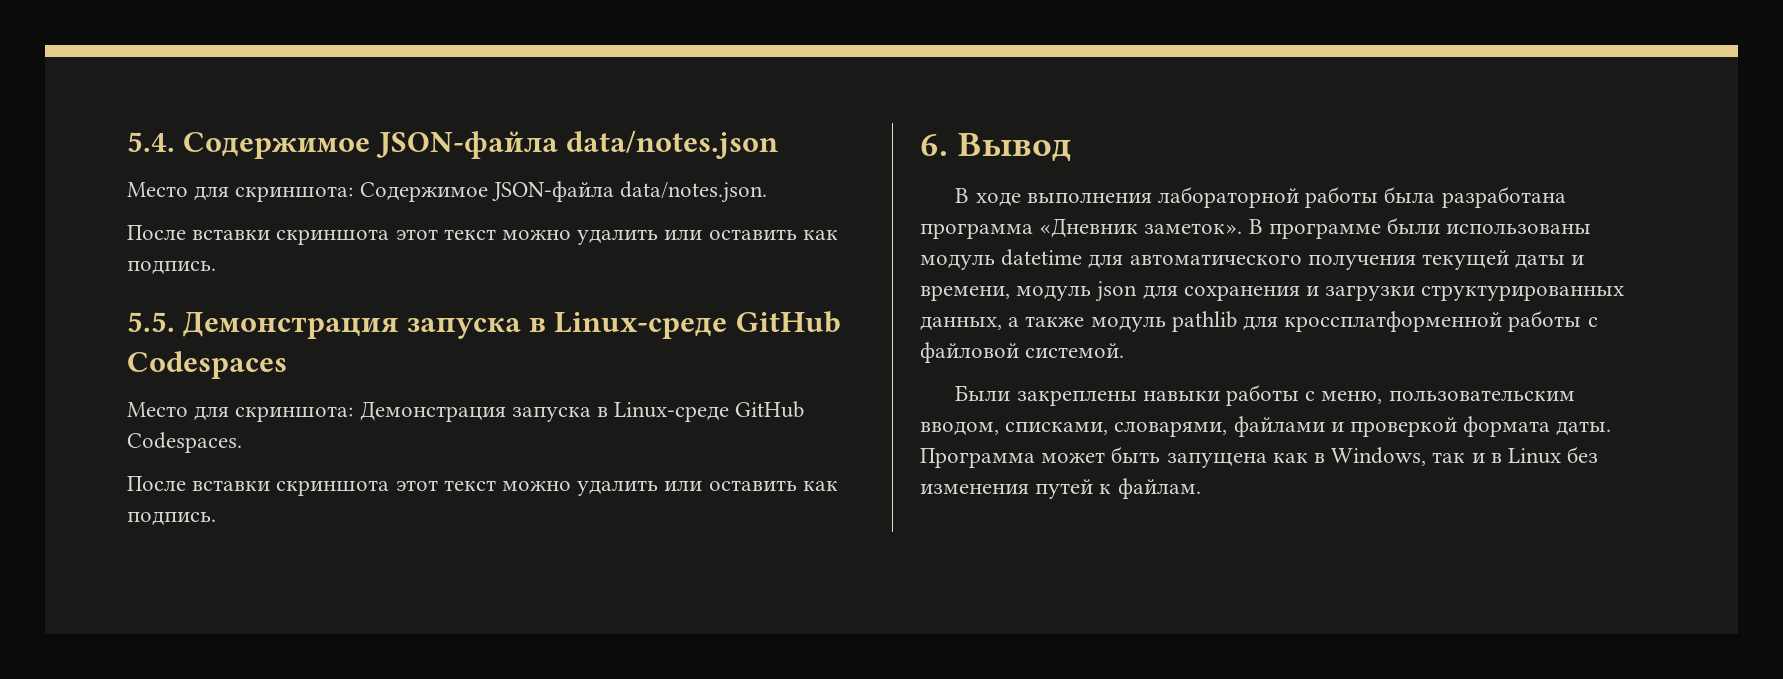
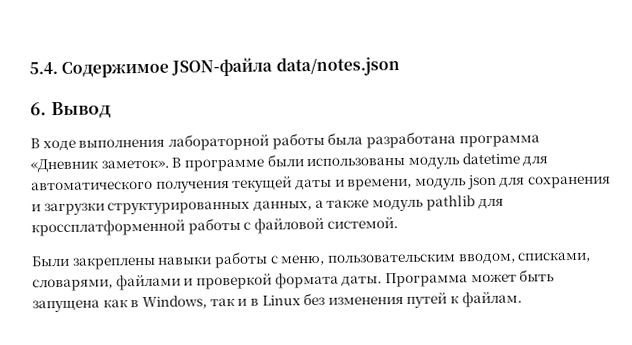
[127,181,768,203] [127,225,838,245] [127,260,216,275] [127,311,841,339] [127,351,287,379] [127,401,805,422] [127,432,242,453] [127,476,838,496] [127,511,216,526] // Место для скриншота: Содержимое JSON-файла data/notes.json. // После вставки скриншота этот текст можно удалить или оставить как подпись. // 5.5. Демонстрация запуска в Linux-среде GitHub Codespaces // Место для скриншота: Демонстрация запуска в Linux-среде GitHub Codespaces. // После вставки скриншота этот текст можно удалить или оставить как подпись. -> (400, 66) none

